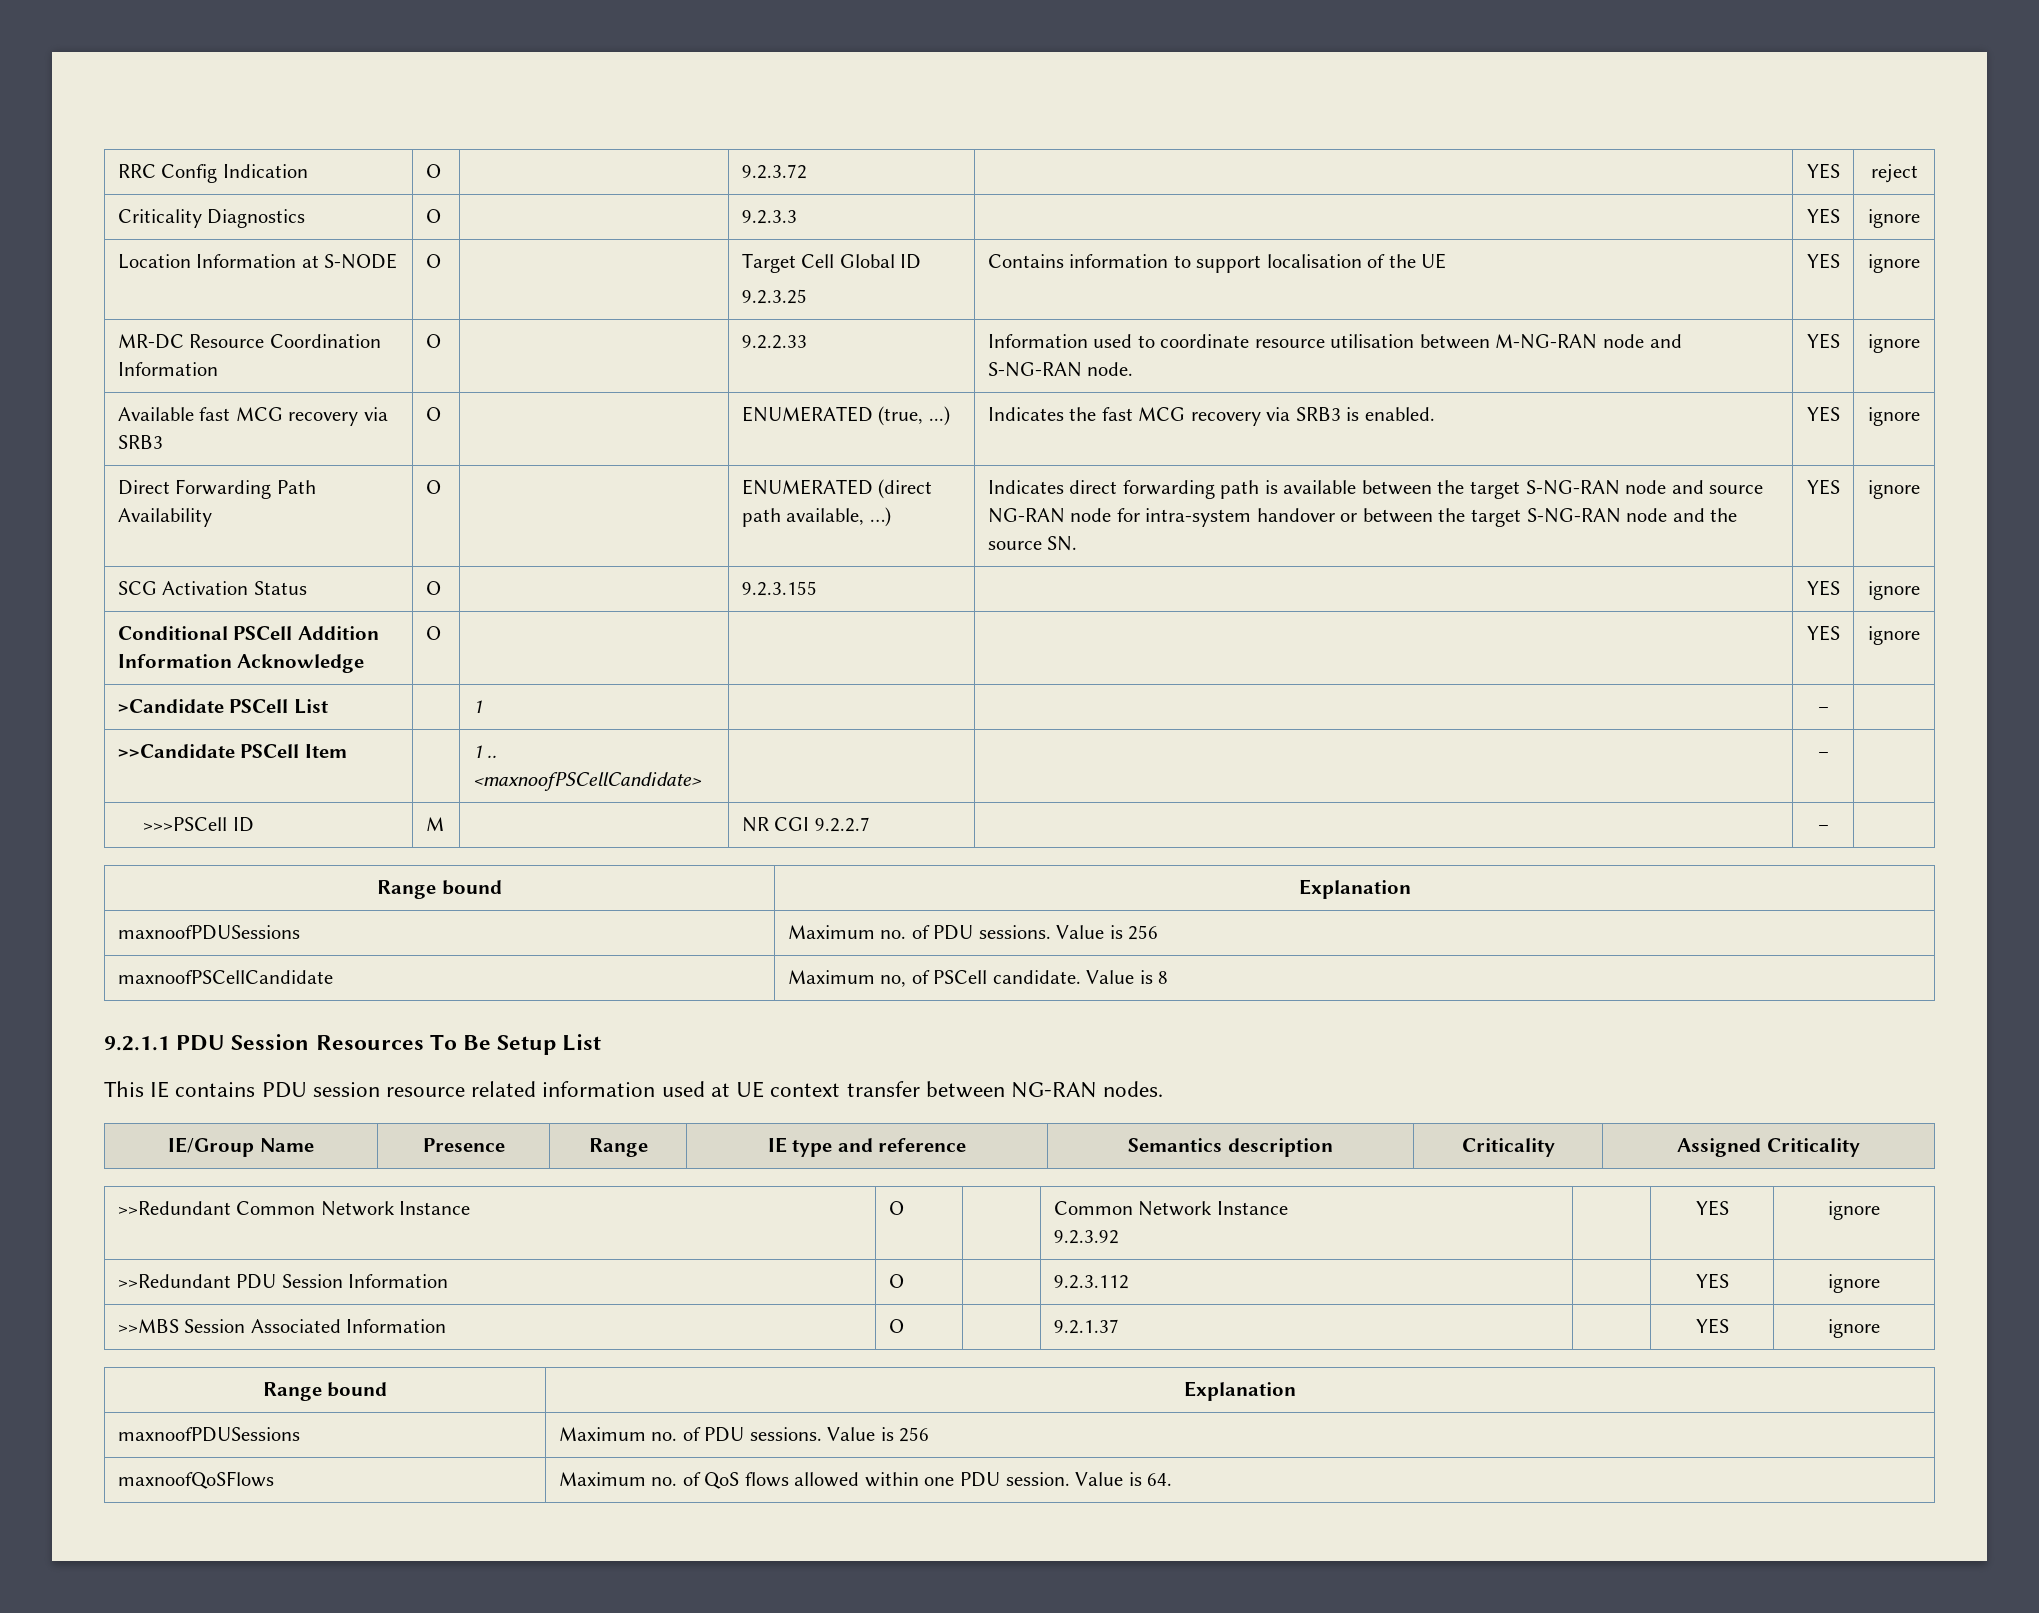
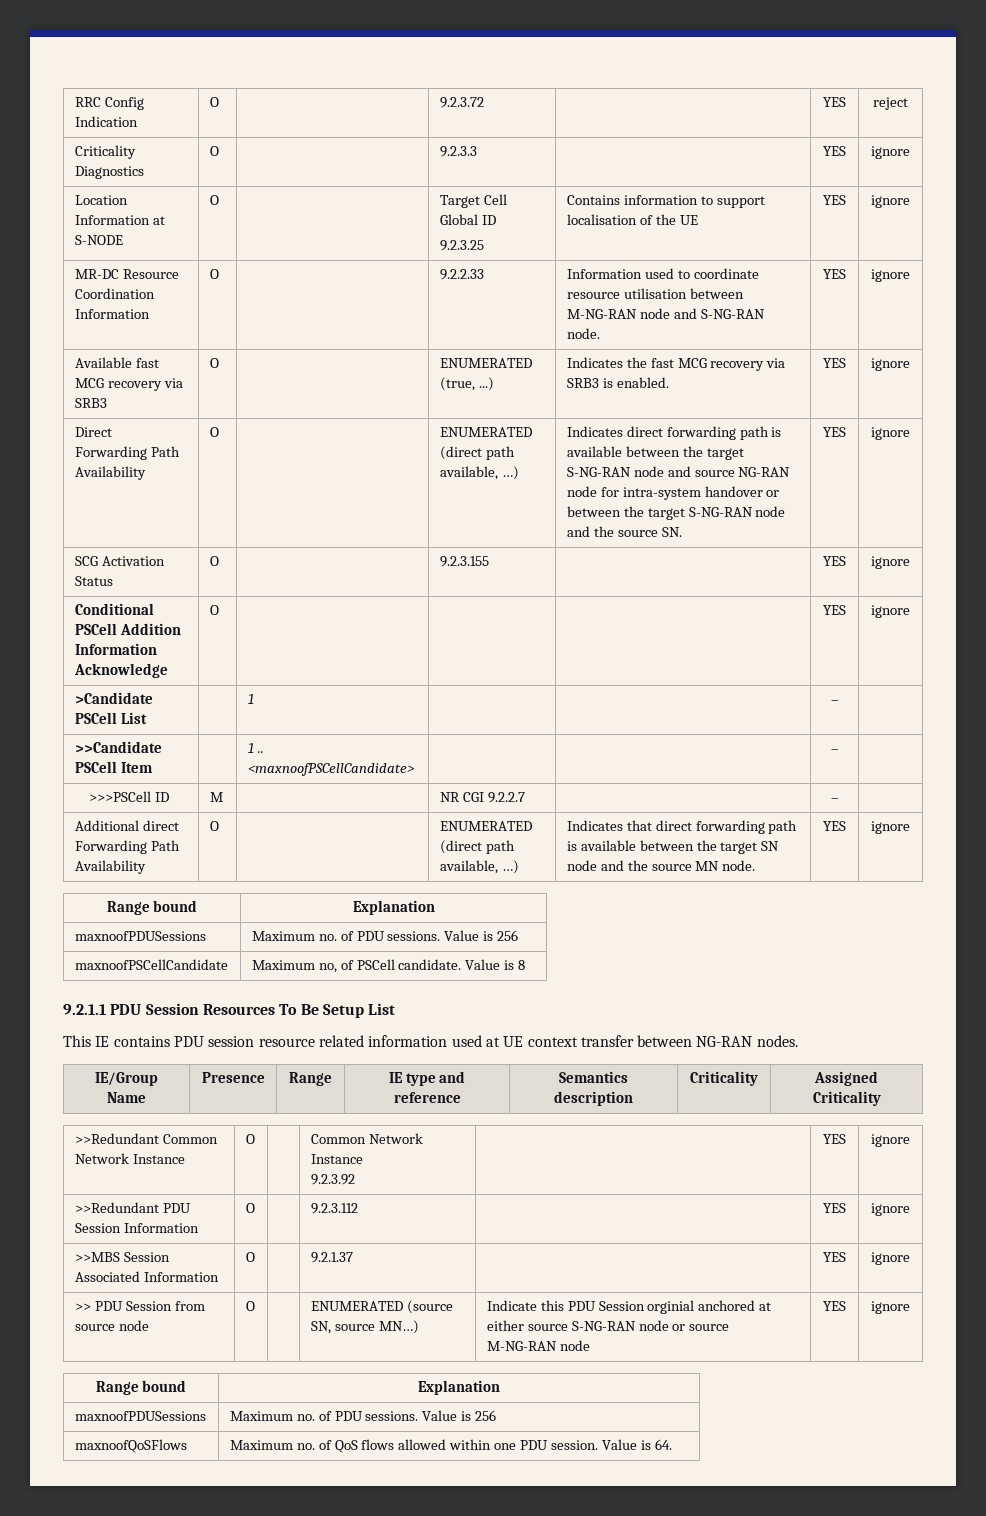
(1829, 828) none -> [74,820,179,831] [74,840,180,854] [74,860,146,874] [209,821,219,831] [439,821,532,831] [439,840,515,854] [439,860,519,874] [566,820,798,834] [566,840,780,854] [566,860,756,871] [823,821,846,831] [871,821,910,834] // Additional direct Forwarding Path Availability | O | | ENUMERATED (direct path available, …) | Indicates that direct forwarding path is available between the target SN node and the source MN node. | YES | ignore
(1880, 1328) none -> [74,1301,205,1311] [74,1320,149,1331] [245,1301,255,1311] [310,1300,453,1314] [310,1320,419,1334] [486,1300,772,1314] [486,1320,730,1331] [486,1340,590,1351] [823,1301,846,1311] [871,1301,910,1314] // >> PDU Session from source node | O | | ENUMERATED (source SN, source MN…) | Indicate this PDU Session orginial anchored at either source S-NG-RAN node or source M-NG-RAN node | YES | ignore

